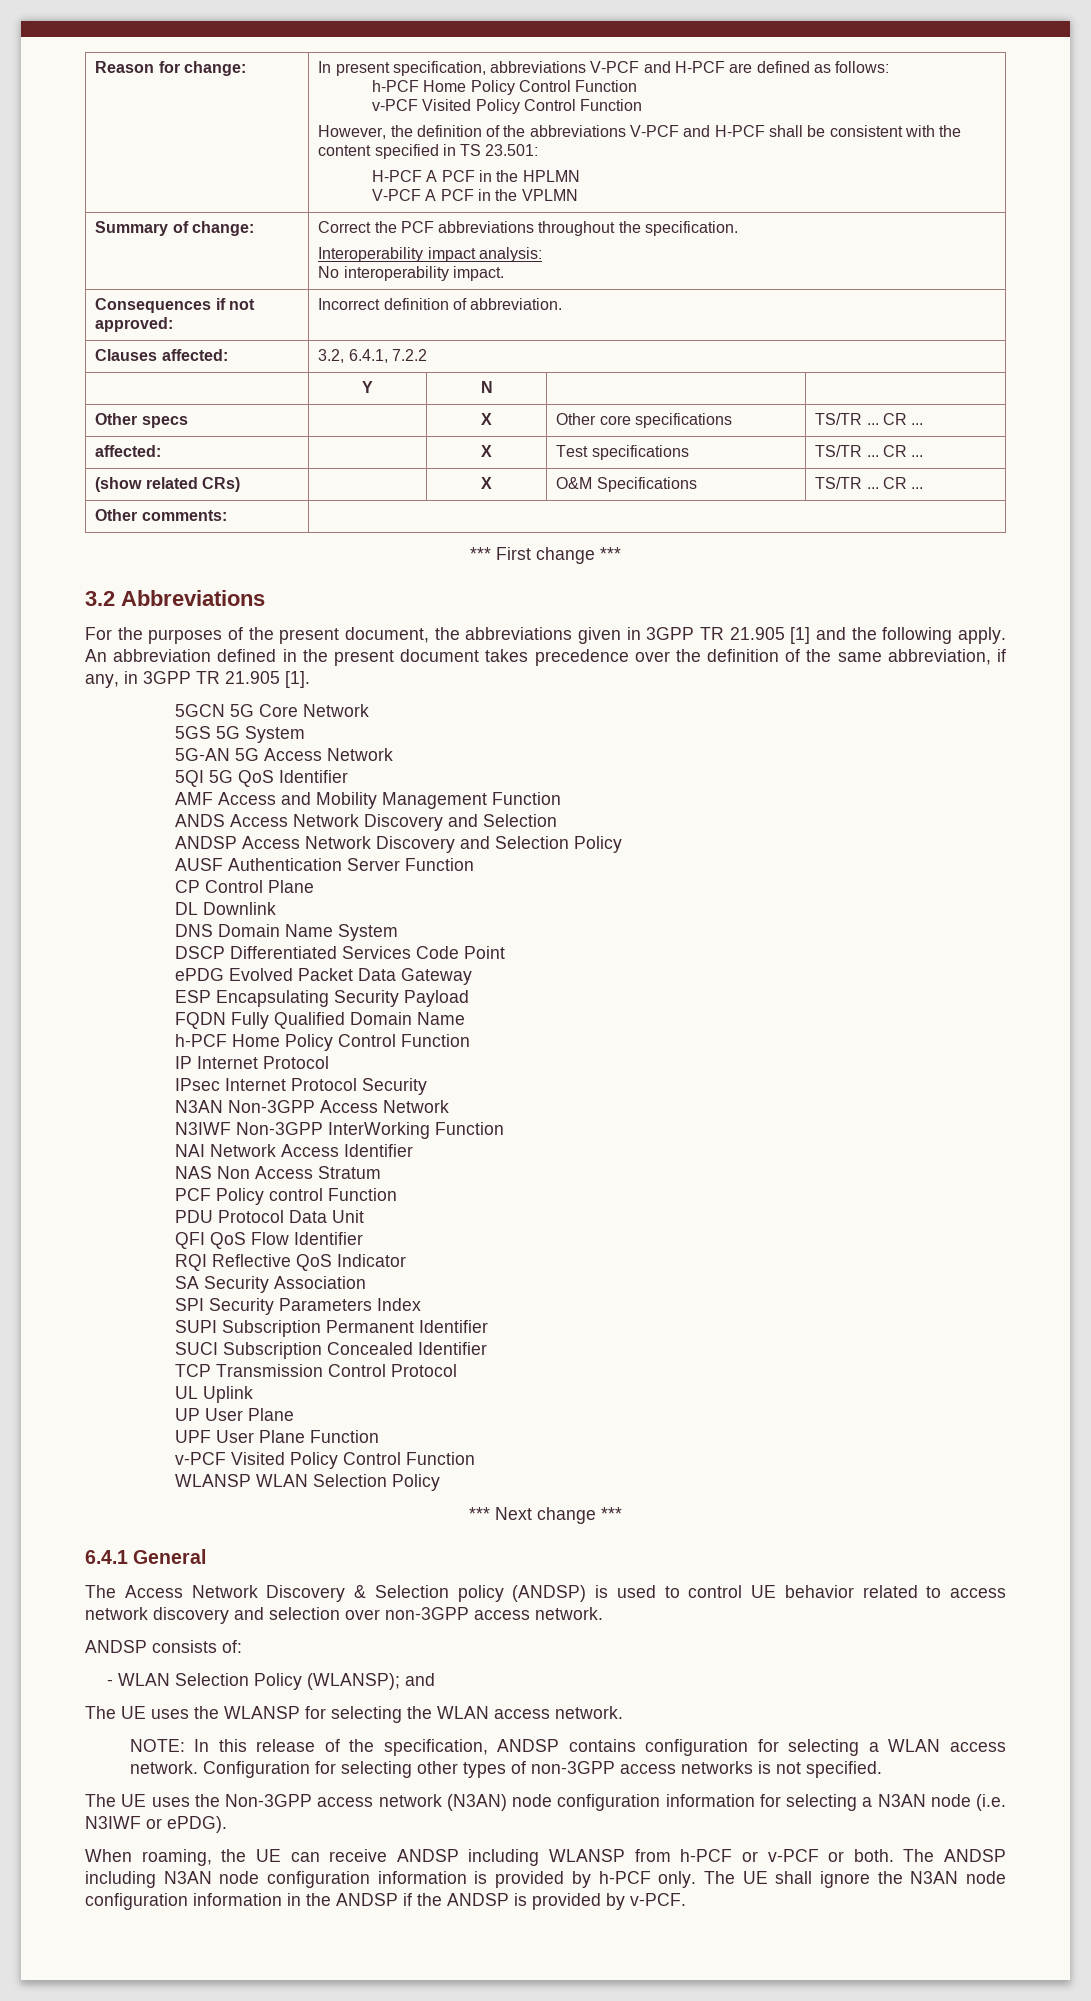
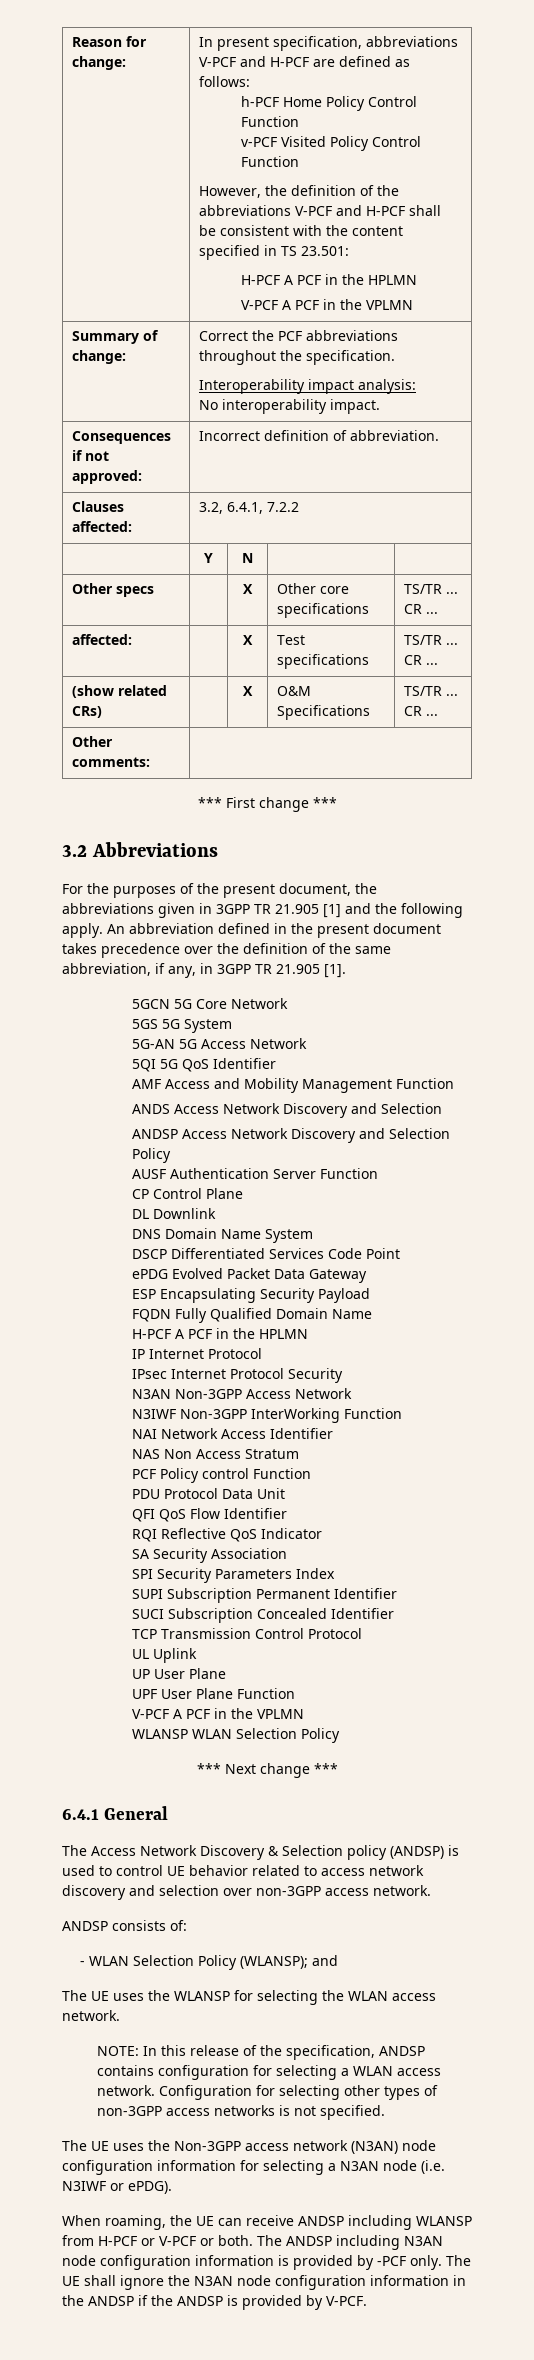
[174,1034,470,1051] h-PCF Home Policy Control Function -> [132,1328,309,1339] H-PCF A PCF in the HPLMN
[174,1452,475,1469] v-PCF Visited Policy Control Function -> [132,1708,305,1719] V-PCF A PCF in the VPLMN
[680,1849,819,1862] h-PCF or v-PCF -> [98,2236,196,2246] H-PCF or V-PCF
[598,1871,651,1884] h-PCF -> [377,2256,406,2266] -PCF
[630,1893,686,1906] v-PCF. -> [326,2296,367,2306] V-PCF.

